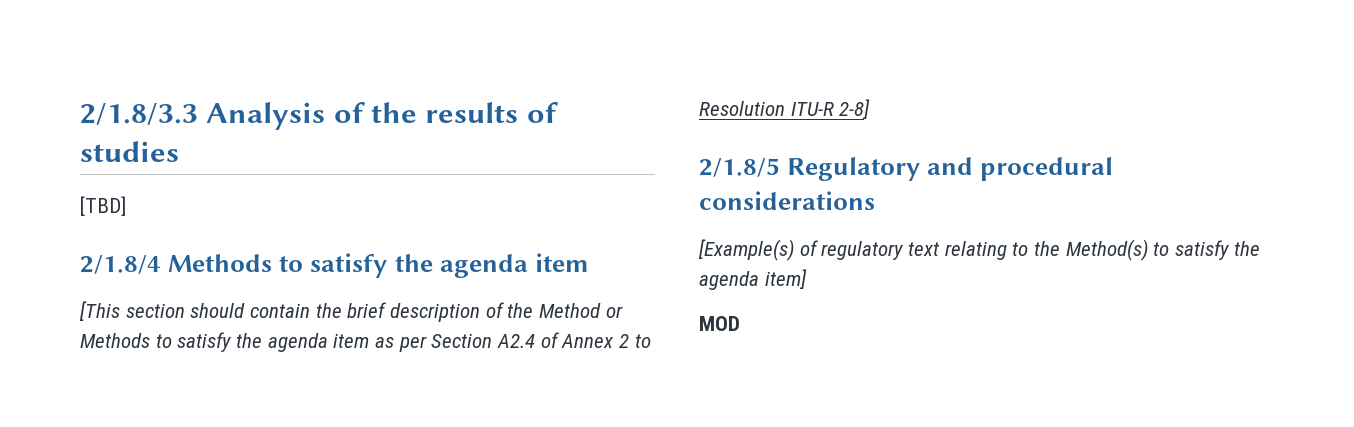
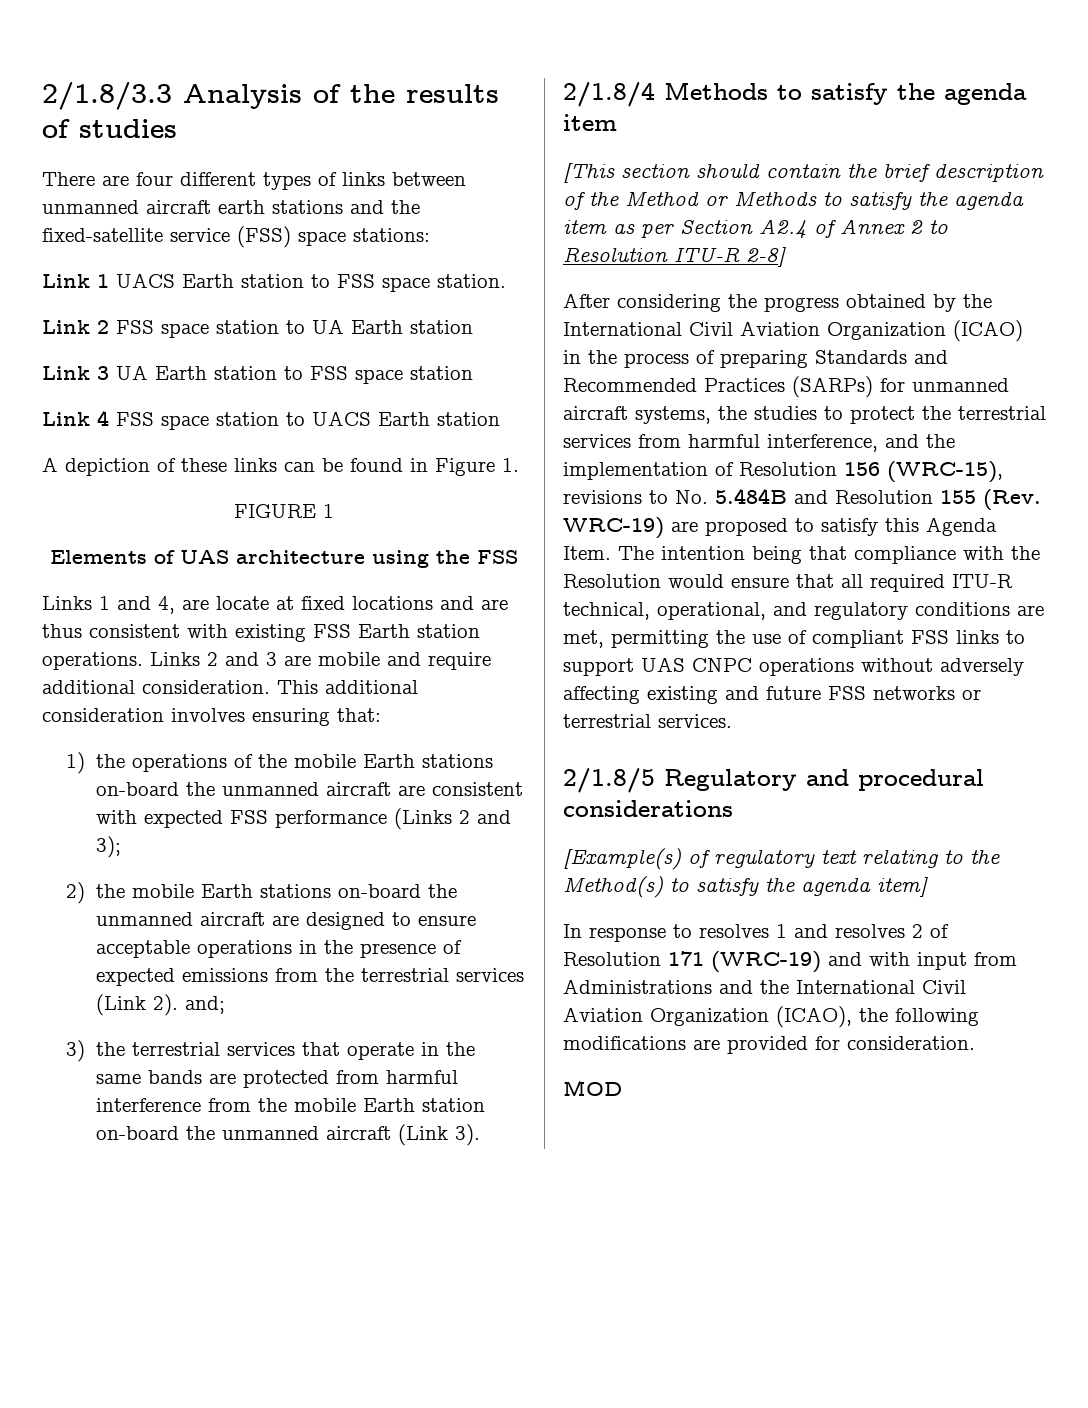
[80,196,126,216] [TBD] -> [42,172,466,190] [42,200,420,214] [42,226,430,248] [42,273,506,292] [42,319,473,338] [42,365,473,384] [42,410,500,430] [42,457,519,476] [233,504,334,518] [49,550,518,568] [42,596,508,614] [42,624,480,642] [42,652,491,670] [42,680,418,694] [42,708,381,726] [66,752,493,774] [95,782,523,796] [95,808,511,830] [95,836,121,858] [66,882,457,904] [95,912,476,930] [95,940,462,958] [95,968,524,986] [95,994,225,1016] [66,1040,475,1062] [95,1070,458,1088] [95,1098,485,1112] [95,1124,480,1146] There are four different types of links between unmanned aircraft earth stations and the fixed-satellite service (FSS) space stations: // Link 1 UACS Earth station to FSS space station. // Link 2 FSS space station to UA Earth station // Link 3 UA Earth station to FSS space station // Link 4 FSS space station to UACS Earth station // A depiction of these links can be found in Figure 1. // FIGURE 1 // Elements of UAS architecture using the FSS // Links 1 and 4, are locate at fixed locations and are thus consistent with existing FSS Earth station operations. Links 2 and 3 are mobile and require additional consideration. This additional consideration involves ensuring that: // 1) the operations of the mobile Earth stations on-board the unmanned aircraft are consistent with expected FSS performance (Links 2 and 3); // 2) the mobile Earth stations on-board the unmanned aircraft are designed to ensure acceptable operations in the presence of expected emissions from the terrestrial services (Link 2). and; // 3) the terrestrial services that operate in the same bands are protected from harmful interference from the mobile Earth station on-board the unmanned aircraft (Link 3).
(871, 109) none -> [563,293,992,312] [563,320,1023,342] [563,350,948,368] [563,376,1009,398] [563,406,1046,424] [563,434,955,452] [563,461,1003,483] [563,488,1041,510] [563,517,997,539] [563,546,1040,564] [563,574,1013,592] [563,602,1044,620] [563,630,1025,648] [563,657,1024,676] [563,686,981,704] [563,714,732,728] // After considering the progress obtained by the International Civil Aviation Organization (ICAO) in the process of preparing Standards and Recommended Practices (SARPs) for unmanned aircraft systems, the studies to protect the terrestrial services from harmful interference, and the implementation of Resolution 156 (WRC-15), revisions to No. 5.484B and Resolution 155 (Rev. WRC-19) are proposed to satisfy this Agenda Item. The intention being that compliance with the Resolution would ensure that all required ITU-R technical, operational, and regulatory conditions are met, permitting the use of compliant FSS links to support UAS CNPC operations without adversely affecting existing and future FSS networks or terrestrial services.
(807, 279) none -> [563,924,949,942] [563,951,1017,973] [563,979,966,994] [563,1006,979,1028] [563,1036,975,1054] // In response to resolves 1 and resolves 2 of Resolution 171 (WRC-19) and with input from Administrations and the International Civil Aviation Organization (ICAO), the following modifications are provided for consideration.

